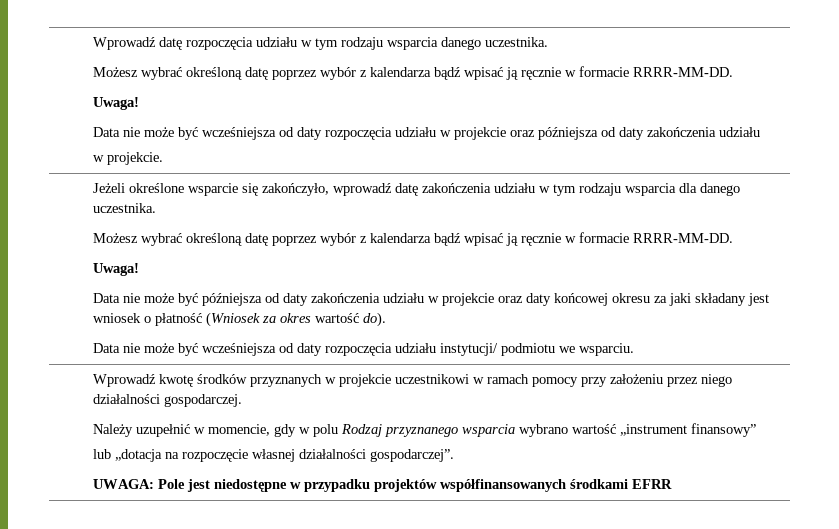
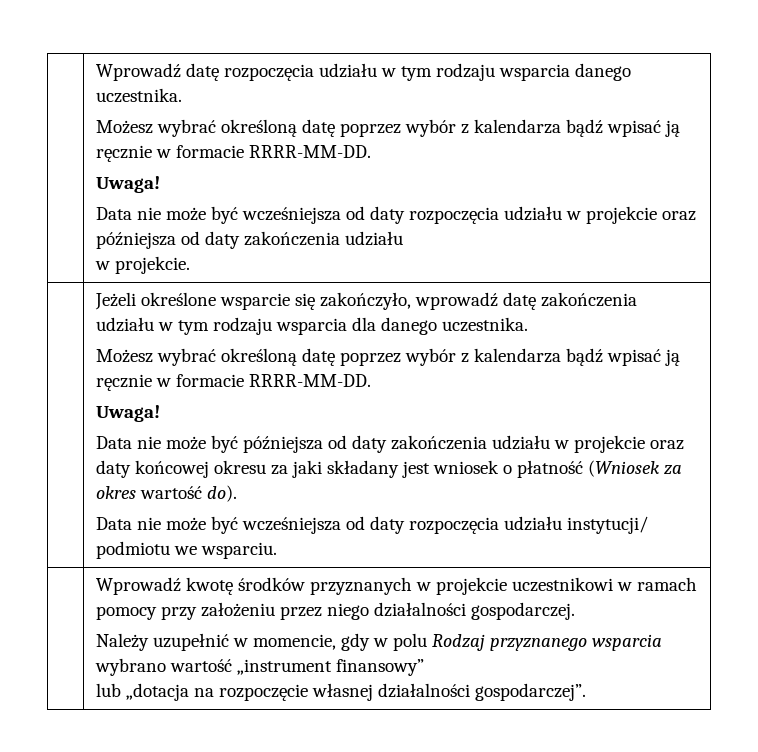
[93,479,673,492] // UWAGA: Pole jest niedostępne w przypadku projektów współfinansowanych środkami EFRR -> (586, 692) none

